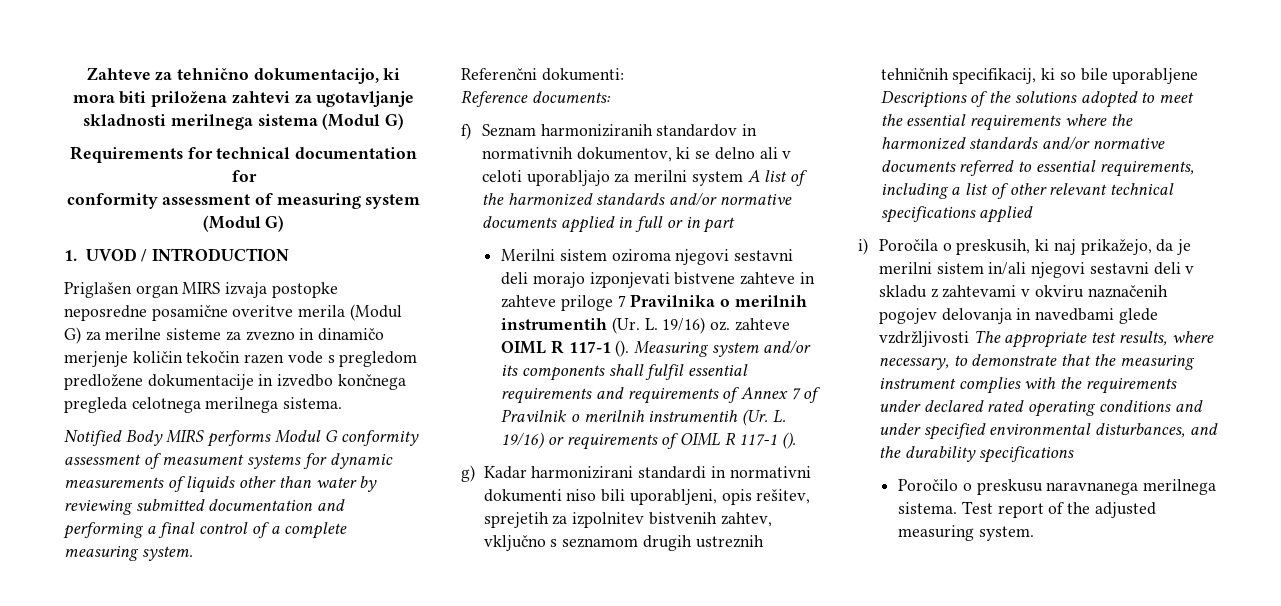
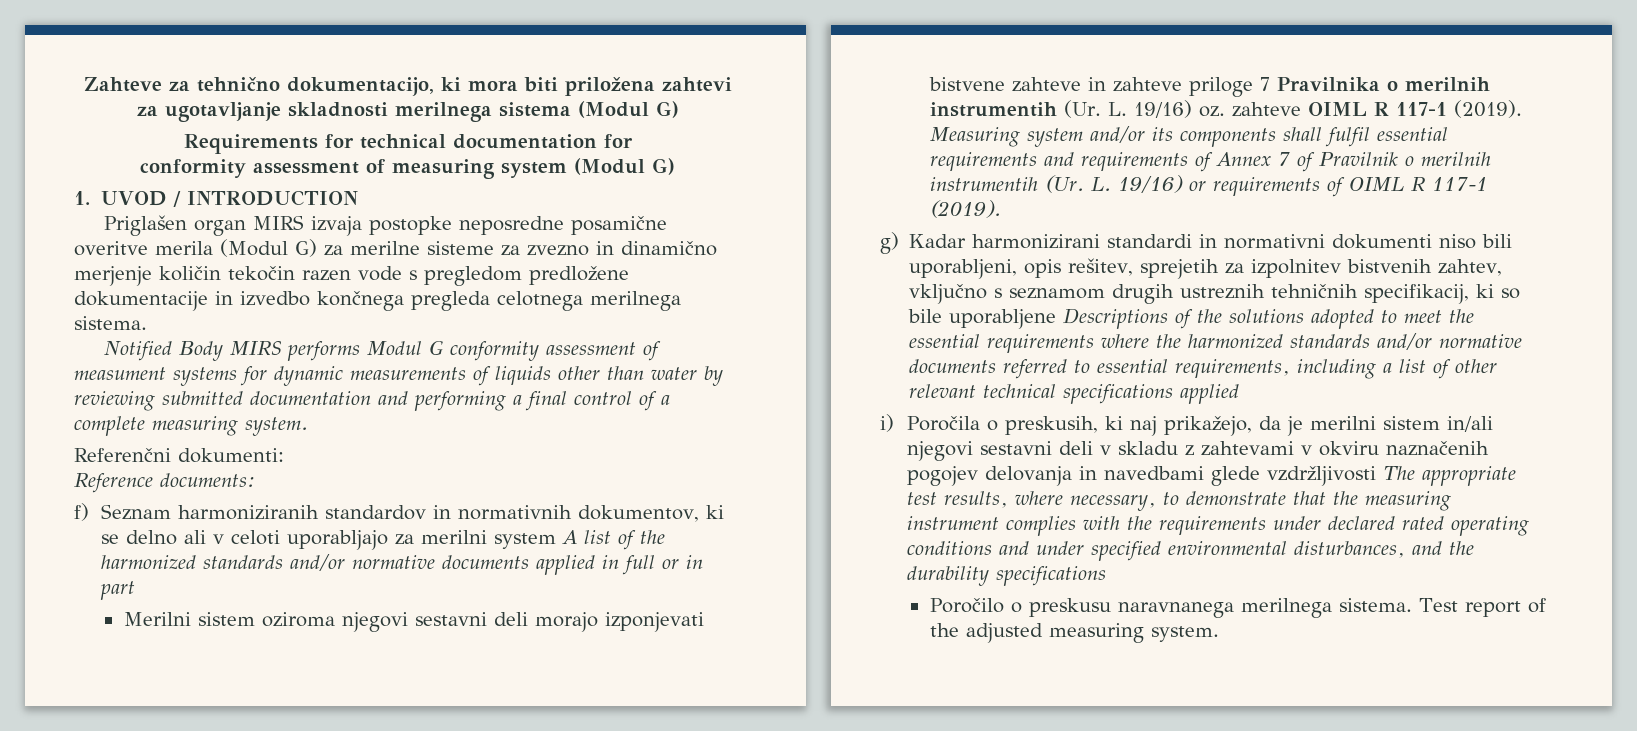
[318,328,385,341] dinamičo -> [621,241,717,256] dinamično
[615,340,630,357] (). -> [1453,100,1522,118] (2019).
[782,432,797,449] (). -> [929,200,1001,218] (2019).

